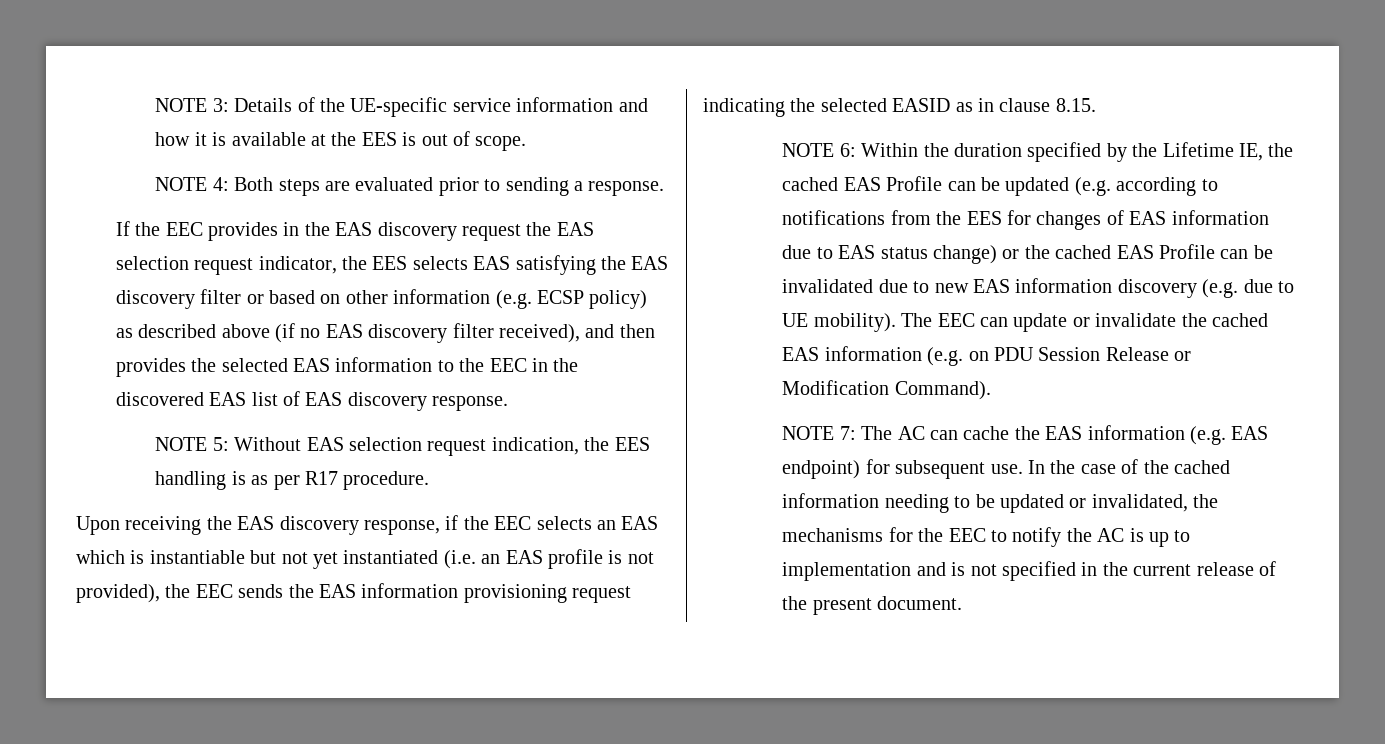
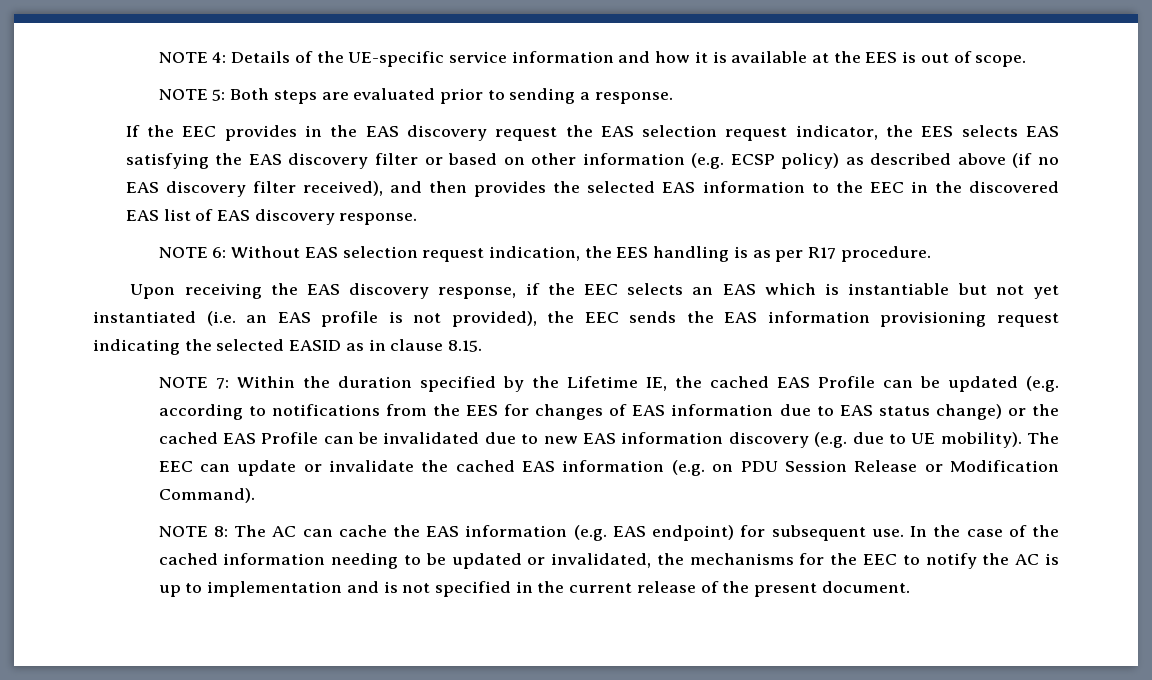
[155,98,229,112] NOTE 3: -> [158,52,227,63] NOTE 4:
[212,177,229,191] 4: -> [212,89,226,101] 5:
[212,437,229,451] 5: -> [212,247,227,258] 6:
[839,143,856,157] 6: -> [215,378,229,389] 7:
[839,426,856,440] 7: -> [213,526,228,537] 8:

